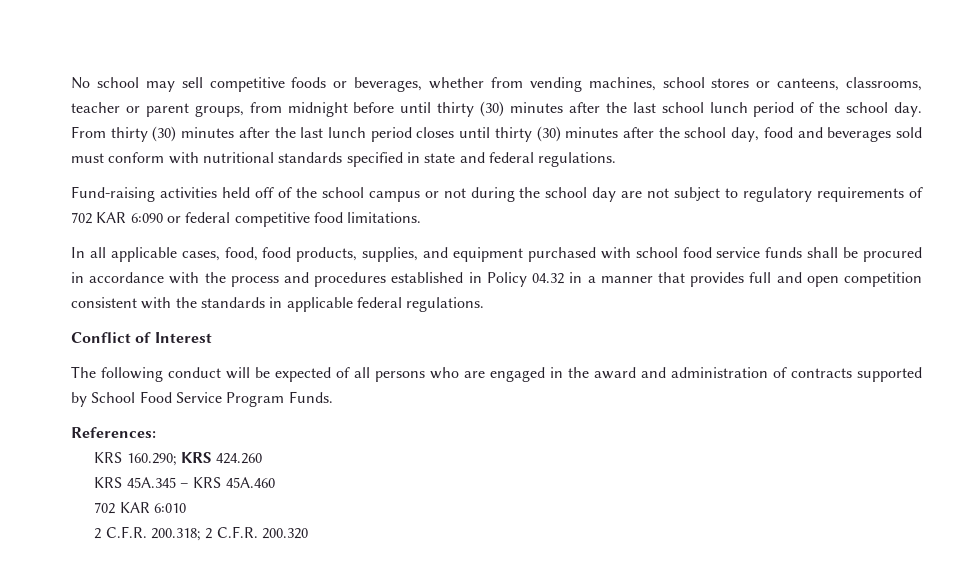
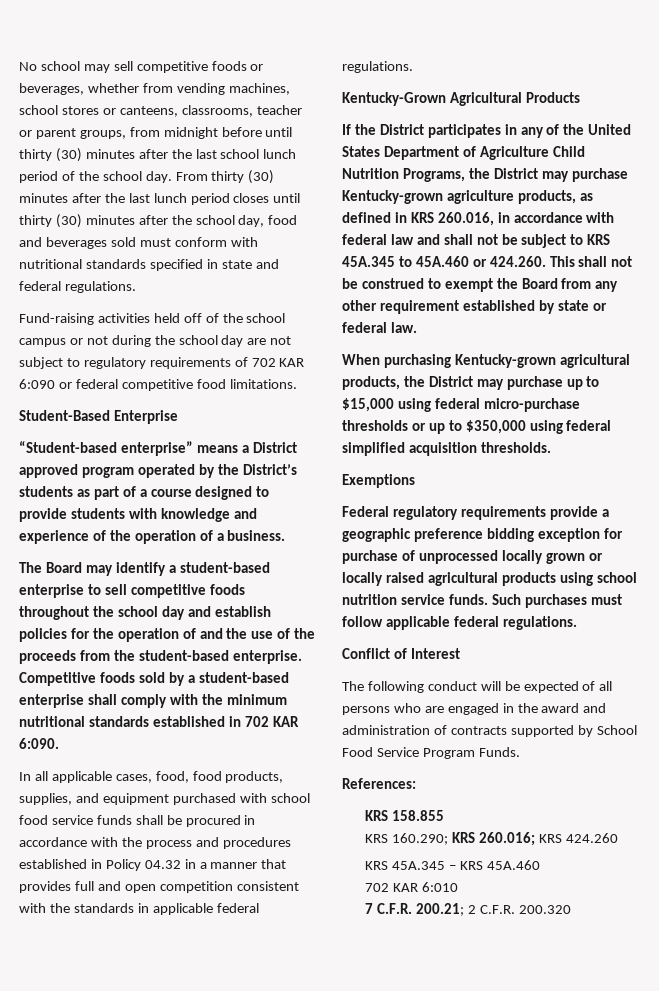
(422, 217) none -> [19,410,178,424] [19,441,297,456] [19,464,297,478] [19,486,270,500] [19,508,257,522] [19,530,286,544] [19,562,270,576] [19,584,245,598] [19,606,271,620] [19,628,316,642] [19,650,302,664] [19,672,289,686] [19,694,287,708] [19,716,299,727] [19,738,59,749] // Student-Based Enterprise // “Student-based enterprise” means a District approved program operated by the District’s students as part of a course designed to provide students with knowledge and experience of the operation of a business. // The Board may identify a student-based enterprise to sell competitive foods throughout the school day and establish policies for the operation of and the use of the proceeds from the student-based enterprise. Competitive foods sold by a student-based enterprise shall comply with the minimum nutritional standards established in 702 KAR 6:090.
(485, 304) none -> [342,92,580,106] [342,124,632,138] [342,146,585,160] [342,168,628,182] [342,190,593,204] [342,212,615,226] [342,234,611,248] [342,256,633,267] [342,278,619,292] [342,300,607,314] [342,322,417,333] [342,354,630,368] [342,376,600,390] [342,398,580,412] [342,420,612,434] [342,442,551,456] [342,474,415,488] [342,506,609,520] [342,528,623,542] [342,550,603,564] [342,572,637,586] [342,594,622,608] [342,616,577,630] // Kentucky-Grown Agricultural Products // If the District participates in any of the United States Department of Agriculture Child Nutrition Programs, the District may purchase Kentucky-grown agriculture products, as defined in KRS 260.016, in accordance with federal law and shall not be subject to KRS 45A.345 to 45A.460 or 424.260. This shall not be construed to exempt the Board from any other requirement established by state or federal law. // When purchasing Kentucky-grown agricultural products, the District may purchase up to $15,000 using federal micro-purchase thresholds or up to $350,000 using federal simplified acquisition thresholds. // Exemptions // Federal regulatory requirements provide a geographic preference bidding exception for purchase of unprocessed locally grown or locally raised agricultural products using school nutrition service funds. Such purchases must follow applicable federal regulations.
(156, 432) none -> [365,810,445,821] // KRS 158.855
(212, 457) none -> [479,832,563,846] 260.016; KRS
[94,526,201,541] 2 C.F.R. 200.318; -> [365,903,465,916] 7 C.F.R. 200.21;

